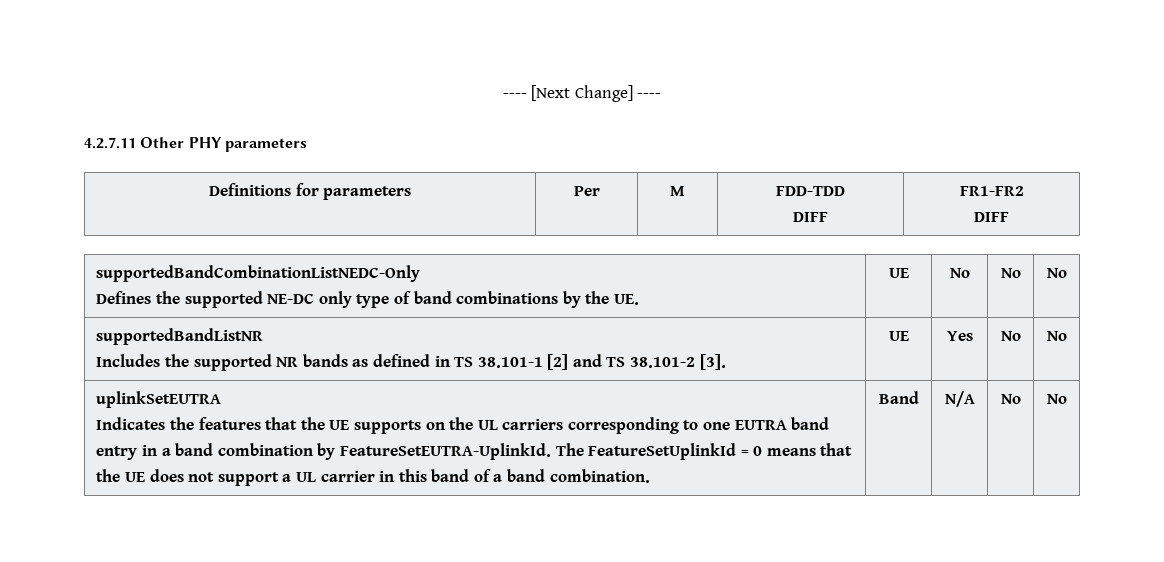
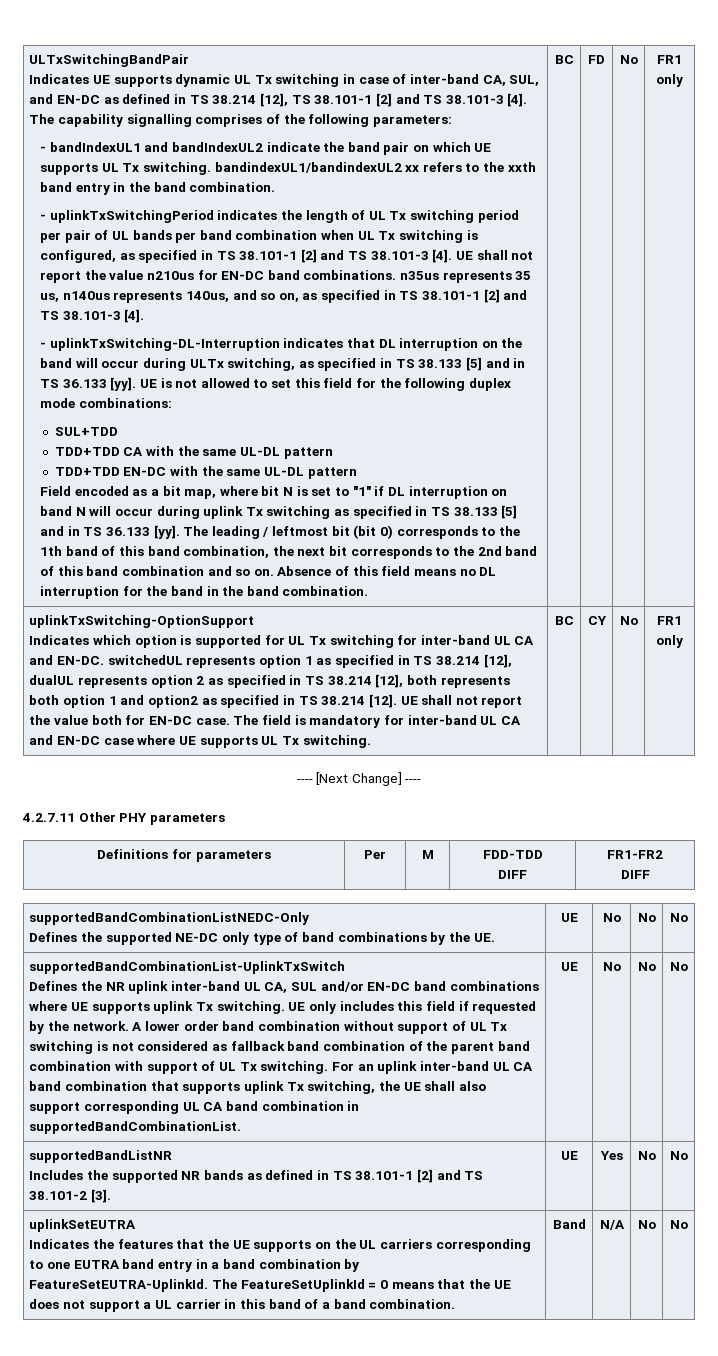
(502, 95) none -> [29,54,190,67] [29,74,540,87] [29,93,528,107] [29,114,452,127] [39,142,492,155] [39,162,536,175] [39,182,276,195] [39,210,519,223] [39,230,478,243] [39,249,534,263] [39,270,532,283] [39,289,528,303] [39,309,145,323] [39,338,523,351] [39,357,526,371] [39,377,511,391] [39,398,172,408] [54,427,118,436] [54,446,333,459] [54,466,357,479] [39,486,508,499] [39,505,518,519] [39,525,520,539] [39,546,538,559] [39,566,497,576] [39,586,369,599] [554,55,574,64] [588,55,605,64] [619,55,638,64] [657,55,682,64] [656,74,683,87] [29,615,255,628] [29,635,535,648] [29,654,512,668] [29,674,510,688] [29,694,523,708] [29,715,521,728] [29,735,371,748] [554,616,574,625] [587,616,607,625] [619,616,638,625] [657,616,682,625] [656,635,683,648] ULTxSwitchingBandPair // Indicates UE supports dynamic UL Tx switching in case of inter-band CA, SUL, and EN-DC as defined in TS 38.214 [12], TS 38.101-1 [2] and TS 38.101-3 [4]. The capability signalling comprises of the following parameters: // - bandIndexUL1 and bandIndexUL2 indicate the band pair on which UE supports UL Tx switching. bandindexUL1/bandindexUL2 xx refers to the xxth band entry in the band combination. // - uplinkTxSwitchingPeriod indicates the length of UL Tx switching period per pair of UL bands per band combination when UL Tx switching is configured, as specified in TS 38.101-1 [2] and TS 38.101-3 [4]. UE shall not report the value n210us for EN-DC band combinations. n35us represents 35 us, n140us represents 140us, and so on, as specified in TS 38.101-1 [2] and TS 38.101-3 [4]. // - uplinkTxSwitching-DL-Interruption indicates that DL interruption on the band will occur during ULTx switching, as specified in TS 38.133 [5] and in TS 36.133 [yy]. UE is not allowed to set this field for the following duplex mode combinations: // SUL+TDD // TDD+TDD CA with the same UL-DL pattern // TDD+TDD EN-DC with the same UL-DL pattern // Field encoded as a bit map, where bit N is set to "1" if DL interruption on band N will occur during uplink Tx switching as specified in TS 38.133 [5] and in TS 36.133 [yy]. The leading / leftmost bit (bit 0) corresponds to the 1th band of this band combination, the next bit corresponds to the 2nd band of this band combination and so on. Absence of this field means no DL interruption for the band in the band combination. | BC | FD | No | FR1 only // uplinkTxSwitching-OptionSupport // Indicates which option is supported for UL Tx switching for inter-band UL CA and EN-DC. switchedUL represents option 1 as specified in TS 38.214 [12], dualUL represents option 2 as specified in TS 38.214 [12], both represents both option 1 and option2 as specified in TS 38.214 [12]. UE shall not report the value both for EN-DC case. The field is mandatory for inter-band UL CA and EN-DC case where UE supports UL Tx switching. | BC | CY | No | FR1 only //
(1067, 273) none -> [29,961,346,974] [29,981,539,994] [29,1001,537,1014] [29,1021,508,1034] [29,1041,530,1054] [29,1061,534,1074] [29,1081,486,1094] [29,1101,360,1114] [29,1121,242,1134] [560,962,578,971] [602,962,621,971] [637,962,656,971] [669,962,688,971] // supportedBandCombinationList-UplinkTxSwitch // Defines the NR uplink inter-band UL CA, SUL and/or EN-DC band combinations where UE supports uplink Tx switching. UE only includes this field if requested by the network. A lower order band combination without support of UL Tx switching is not considered as fallback band combination of the parent band combination with support of UL Tx switching. For an uplink inter-band UL CA band combination that supports uplink Tx switching, the UE shall also support corresponding UL CA band combination in supportedBandCombinationList. | UE | No | No | No

